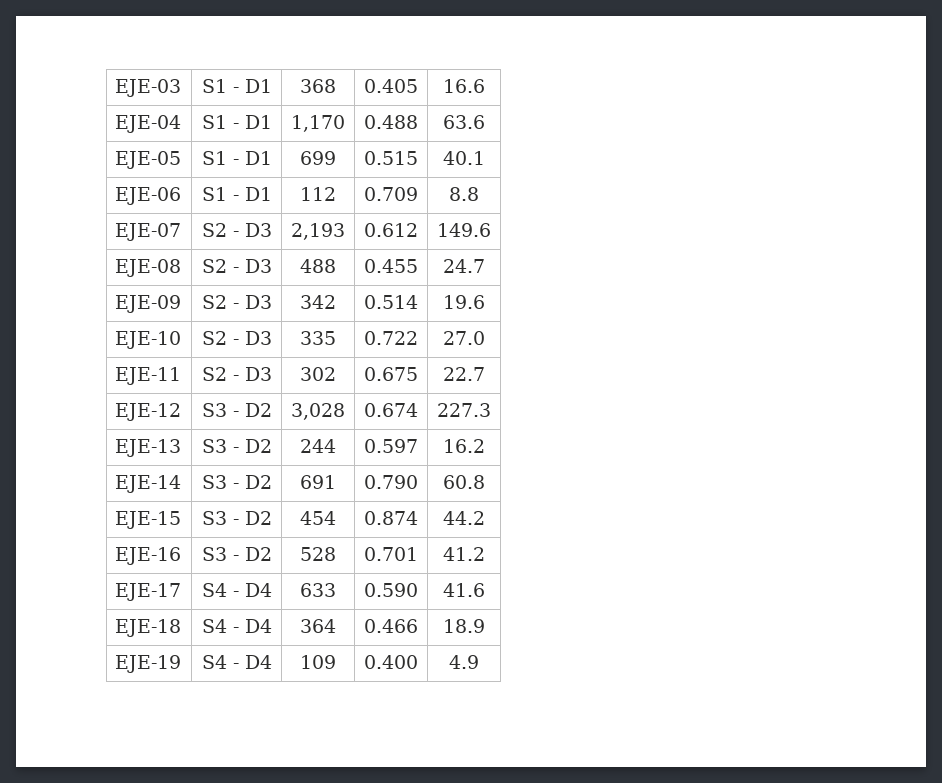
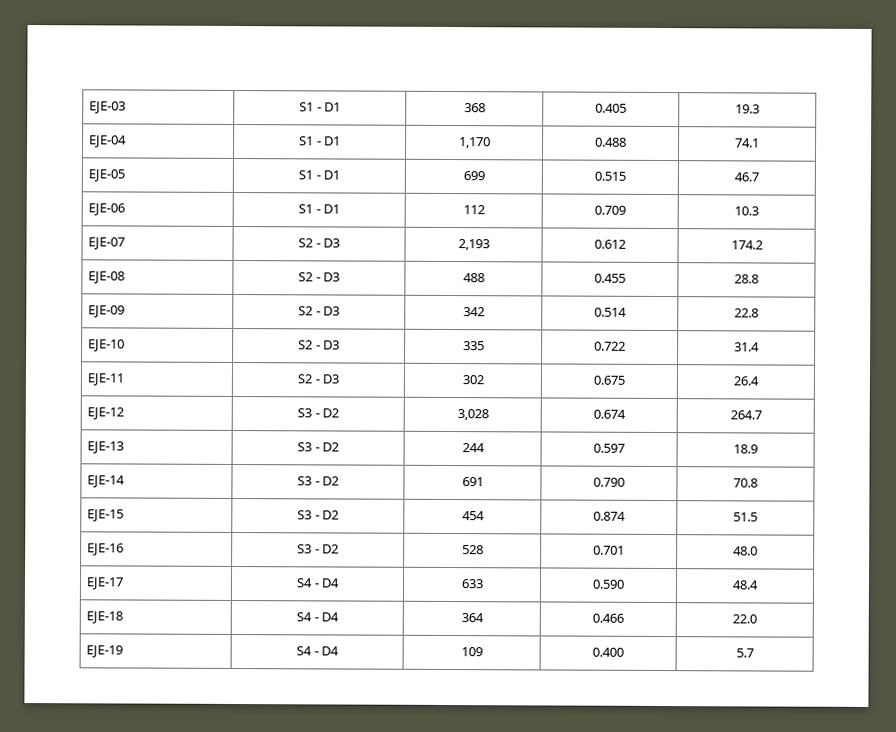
[443,79,485,93] 16.6 -> [735,104,760,114] 19.3
[443,115,485,129] 63.6 -> [735,138,760,148] 74.1
[443,151,485,165] 40.1 -> [734,172,759,182] 46.7
[449,187,479,201] 8.8 -> [734,206,759,216] 10.3
[437,223,491,237] 149.6 -> [730,240,763,250] 174.2
[443,259,485,273] 24.7 -> [734,274,759,284] 28.8
[443,295,485,309] 19.6 -> [734,308,759,318] 22.8
[443,331,485,345] 27.0 -> [734,342,760,352] 31.4
[443,367,485,381] 22.7 -> [733,376,759,386] 26.4
[437,403,491,417] 227.3 -> [729,410,762,420] 264.7
[443,439,485,453] 16.2 -> [733,444,758,454] 18.9
[443,475,485,489] 60.8 -> [733,478,758,488] 70.8
[443,511,485,525] 44.2 -> [733,512,758,522] 51.5
[443,547,485,561] 41.2 -> [733,546,758,556] 48.0
[443,583,485,597] 41.6 -> [732,580,758,590] 48.4
[443,619,485,633] 18.9 -> [732,614,757,624] 22.0
[449,655,479,669] 4.9 -> [735,648,754,658] 5.7

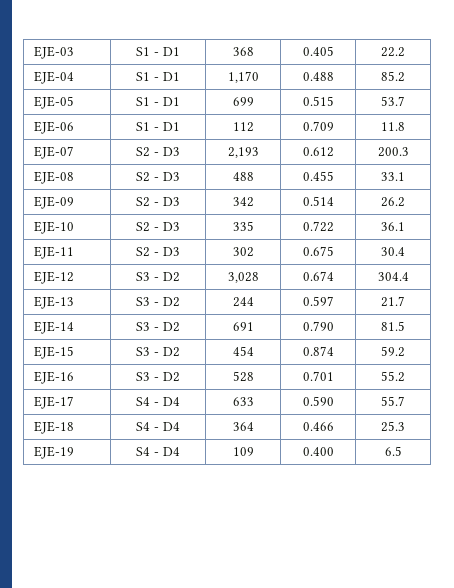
[735,104,760,114] 19.3 -> [381,47,405,57] 22.2
[735,138,760,148] 74.1 -> [381,71,405,82] 85.2
[734,172,759,182] 46.7 -> [381,96,405,106] 53.7
[734,206,759,216] 10.3 -> [381,122,405,131] 11.8
[730,240,763,250] 174.2 -> [377,147,409,157] 200.3
[734,274,759,284] 28.8 -> [381,172,405,181] 33.1
[734,308,759,318] 22.8 -> [381,197,405,207] 26.2
[734,342,760,352] 31.4 -> [381,222,405,231] 36.1
[733,376,759,386] 26.4 -> [381,247,405,256] 30.4
[729,410,762,420] 264.7 -> [377,272,409,281] 304.4
[733,444,758,454] 18.9 -> [381,296,405,307] 21.7
[733,478,758,488] 70.8 -> [381,321,405,331] 81.5
[733,512,758,522] 51.5 -> [381,346,405,357] 59.2
[733,546,758,556] 48.0 -> [381,371,405,382] 55.2
[732,580,758,590] 48.4 -> [381,396,405,406] 55.7
[732,614,757,624] 22.0 -> [381,421,405,432] 25.3
[735,648,754,658] 5.7 -> [384,446,402,456] 6.5

